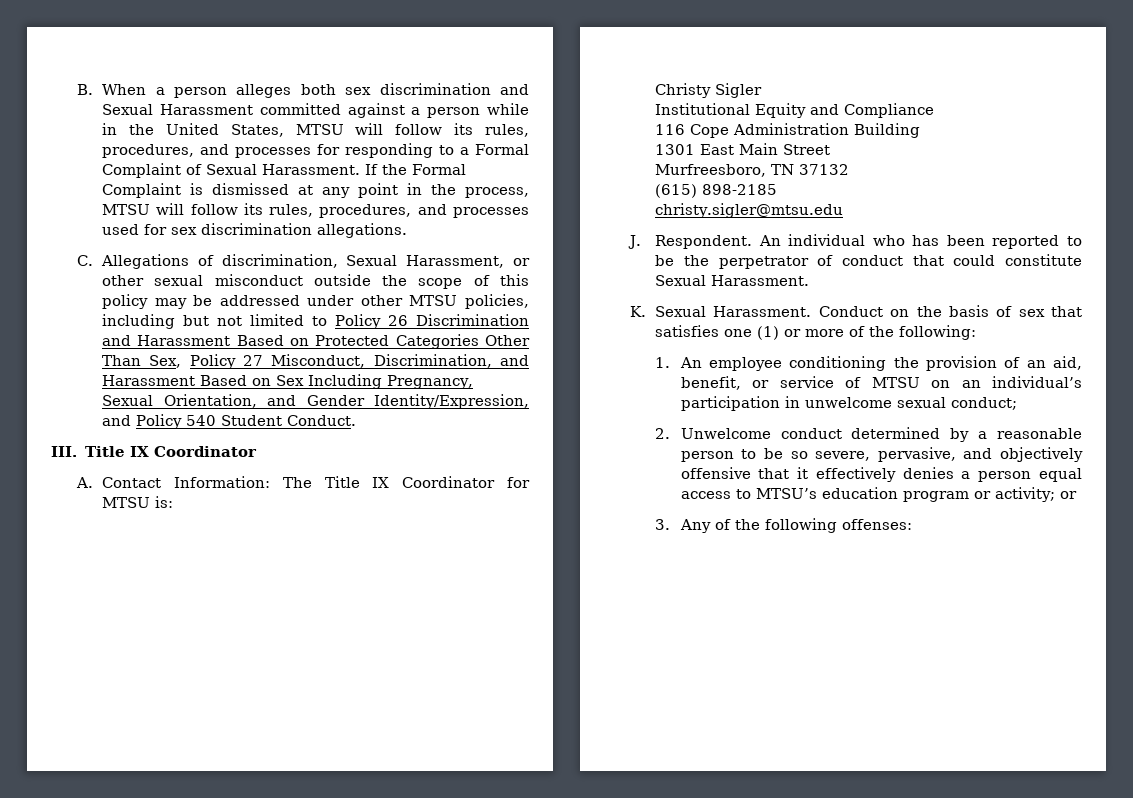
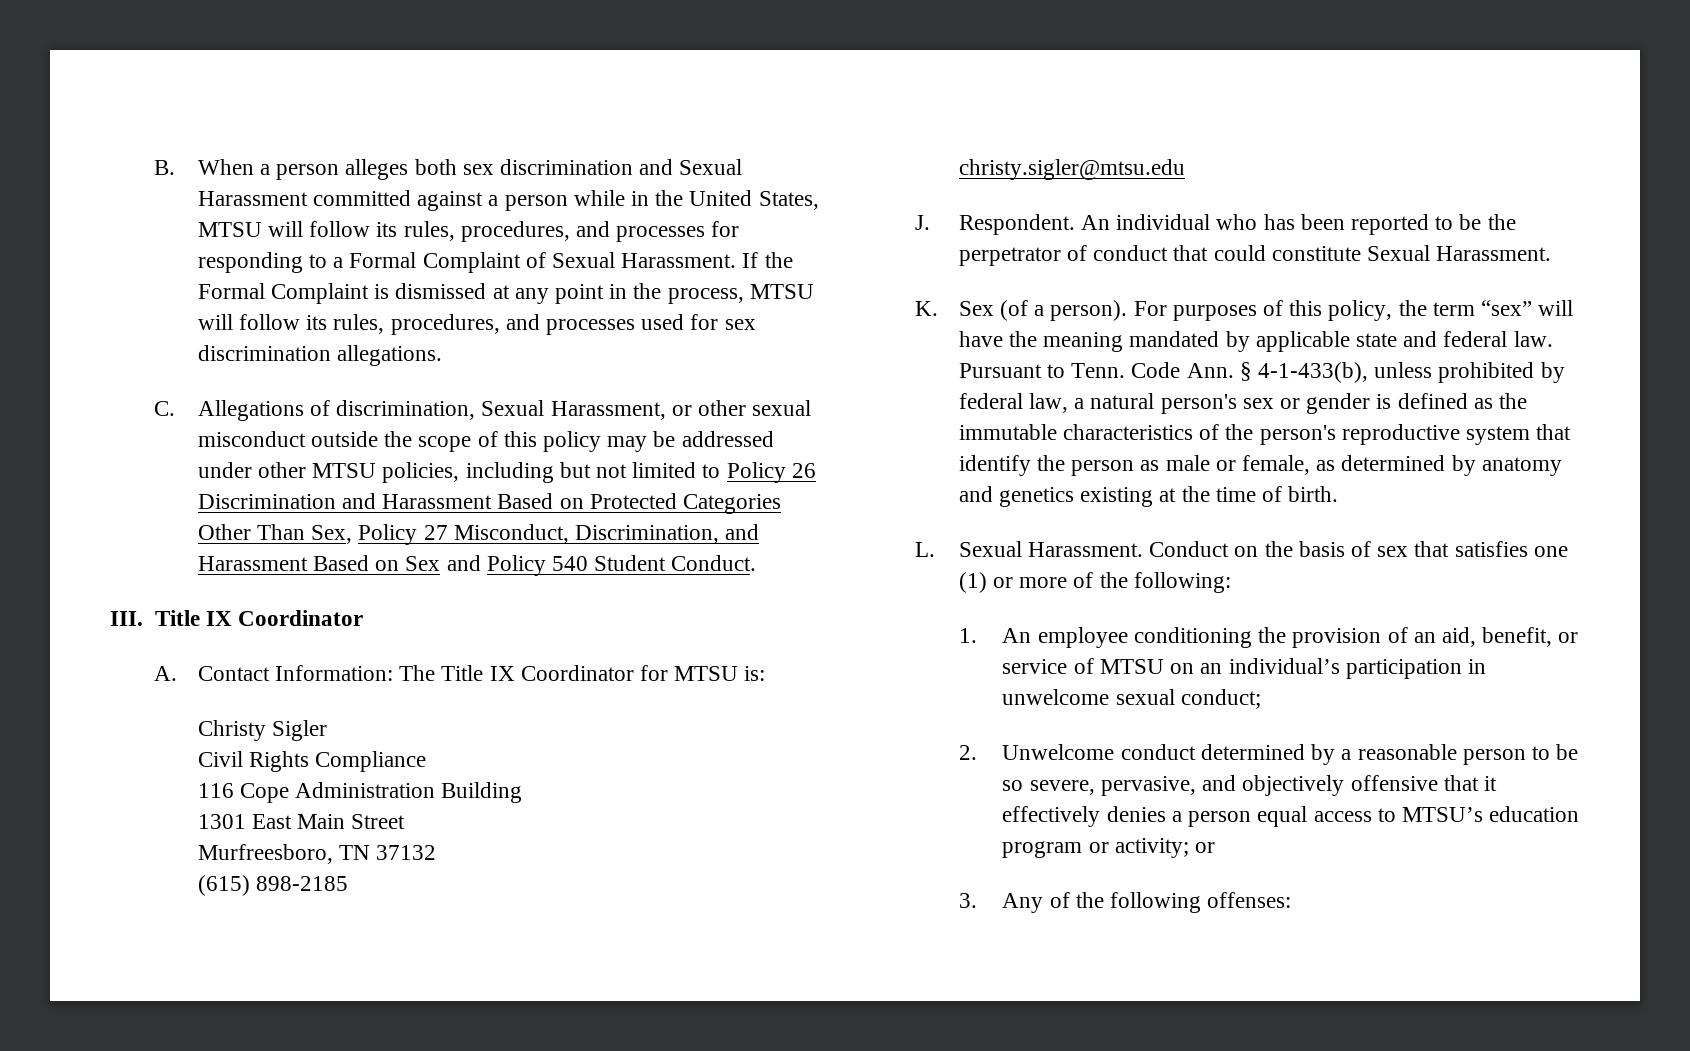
[308,374,474,389] [102,394,529,409] Including Pregnancy, Sexual Orientation, and Gender Identity/Expression, -> (441, 563) none
[655,103,840,118] Institutional Equity and -> [197,751,309,772] Civil Rights
(646, 311) none -> [958,300,1574,321] [958,331,1553,352] [958,362,1565,383] [958,393,1527,414] [958,424,1572,445] [958,455,1562,476] [958,486,1339,507] [914,542,935,557] Sex (of a person). For purposes of this policy, the term “sex” will have the meaning mandated by applicable state and federal law. Pursuant to Tenn. Code Ann. § 4-1-433(b), unless prohibited by federal law, a natural person's sex or gender is defined as the immutable characteristics of the person's reproductive system that identify the person as male or female, as determined by anatomy and genetics existing at the time of birth. // L.

